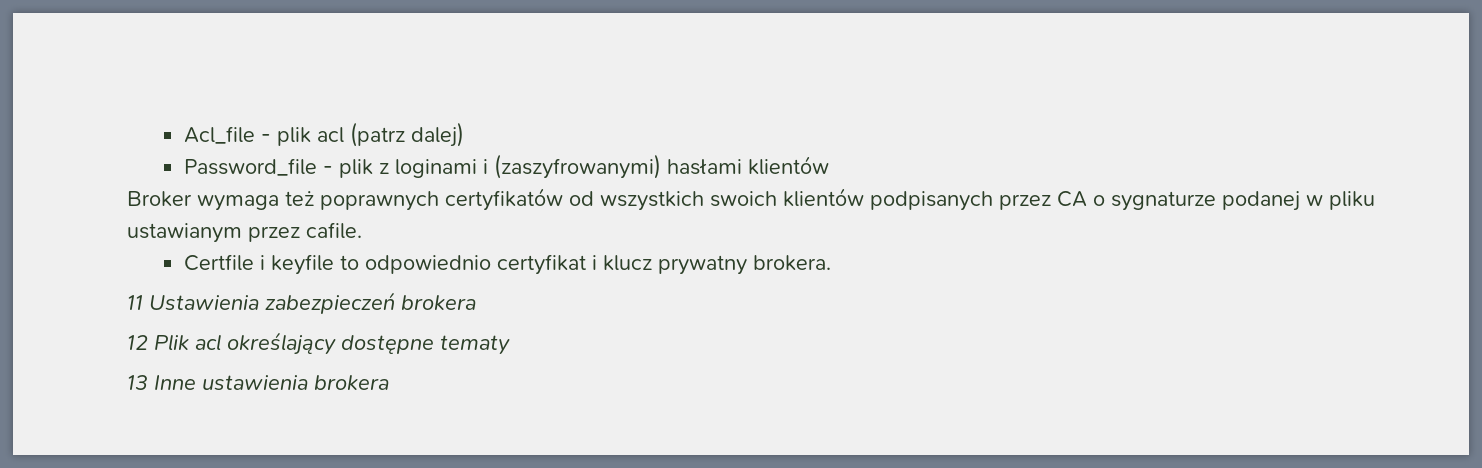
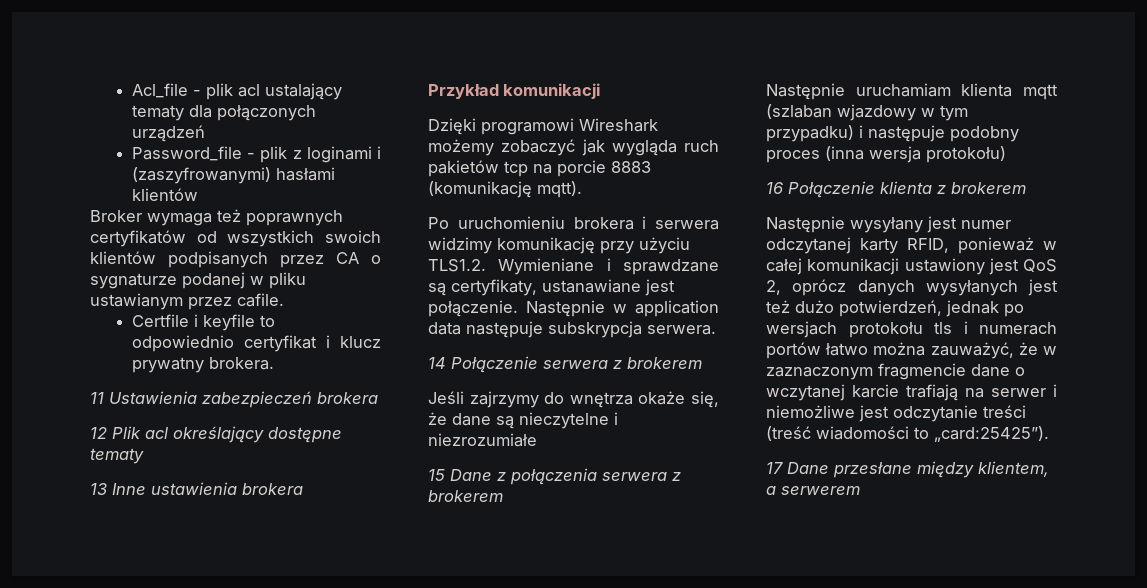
[350,122,465,147] (patrz dalej) -> [265,83,343,100] [132,105,317,121] [132,125,206,142] ustalający tematy dla połączonych urządzeń
(389, 382) none -> [428,83,601,99] [428,118,658,135] [428,139,719,156] [428,160,651,177] [428,181,582,198] [428,216,719,230] [428,237,690,254] [428,258,719,275] [428,279,675,296] [428,300,719,317] [428,321,716,338] [428,356,702,373] [428,391,719,408] [428,412,618,429] [428,433,537,447] [428,468,681,485] [428,490,503,502] [766,83,1058,100] [766,104,968,121] [766,125,1019,142] [766,146,1006,163] [766,181,1026,198] [766,216,1011,233] [766,237,1057,254] [766,258,1057,275] [766,279,1058,296] [766,300,1024,317] [766,321,1057,338] [766,342,1057,359] [766,363,1025,380] [766,384,1057,401] [766,405,1026,422] [766,426,1049,442] [766,461,1049,478] [766,486,860,495] // Przykład komunikacji // Dzięki programowi Wireshark możemy zobaczyć jak wygląda ruch pakietów tcp na porcie 8883 (komunikację mqtt). // Po uruchomieniu brokera i serwera widzimy komunikację przy użyciu TLS1.2. Wymieniane i sprawdzane są certyfikaty, ustanawiane jest połączenie. Następnie w application data następuje subskrypcja serwera. // 14 Połączenie serwera z brokerem // Jeśli zajrzymy do wnętrza okaże się, że dane są nieczytelne i niezrozumiałe // 15 Dane z połączenia serwera z brokerem // Następnie uruchamiam klienta mqtt (szlaban wjazdowy w tym przypadku) i następuje podobny proces (inna wersja protokołu) // 16 Połączenie klienta z brokerem // Następnie wysyłany jest numer odczytanej karty RFID, ponieważ w całej komunikacji ustawiony jest QoS 2, oprócz danych wysyłanych jest też dużo potwierdzeń, jednak po wersjach protokołu tls i numerach portów łatwo można zauważyć, że w zaznaczonym fragmencie dane o wczytanej karcie trafiają na serwer i niemożliwe jest odczytanie treści (treść wiadomości to „card:25425”). // 17 Dane przesłane między klientem, a serwerem

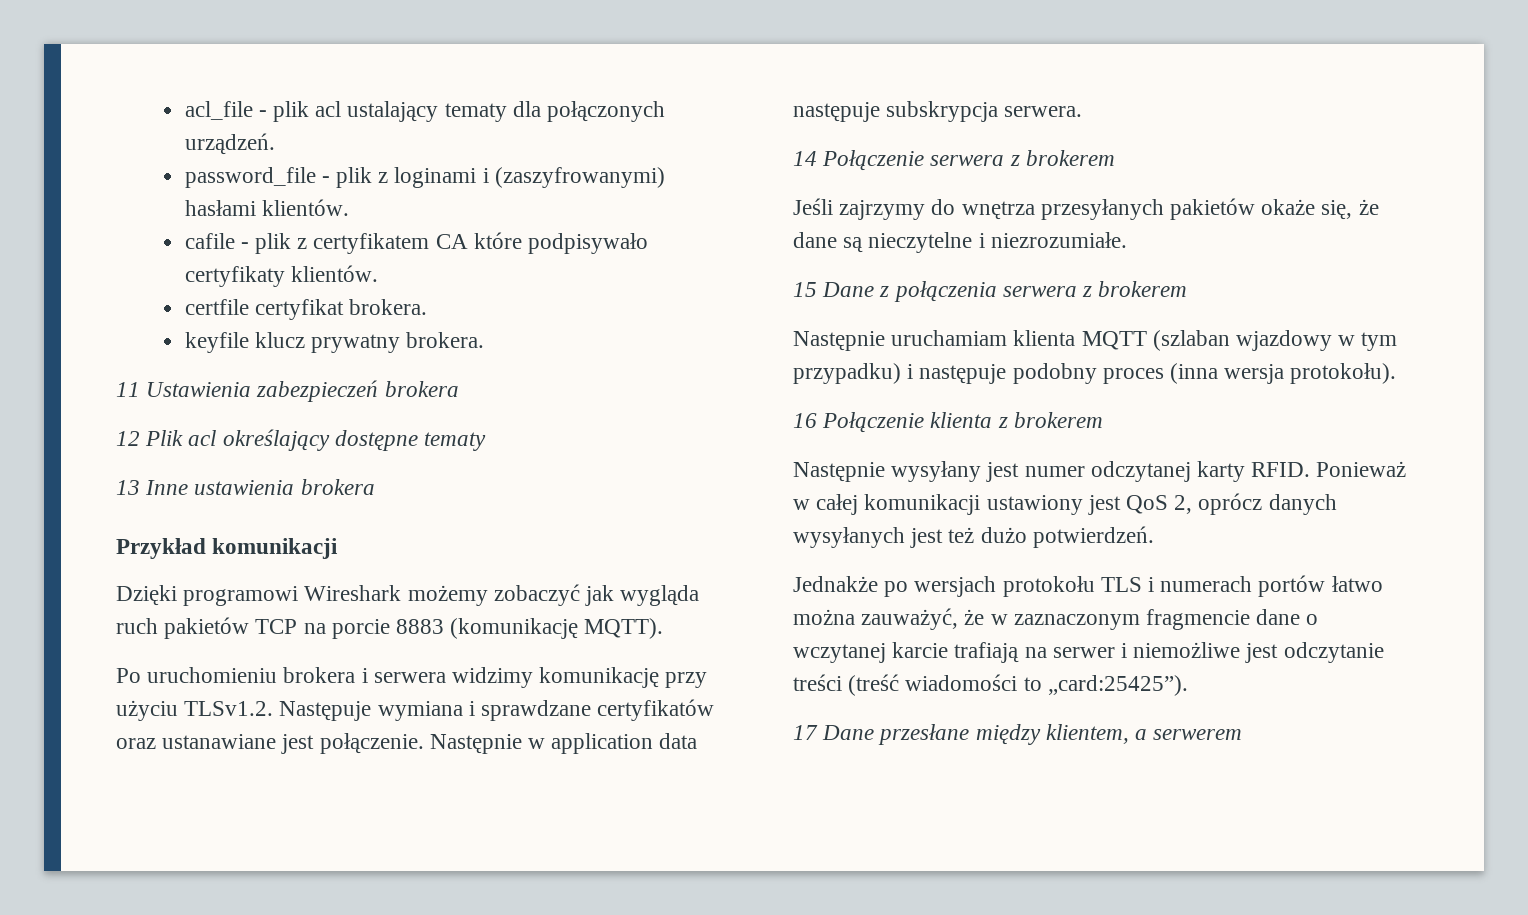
[132,83,189,98] Acl_file -> [184,101,253,120] acl_file
[132,125,206,142] [132,146,243,161] urządzeń // Password_file -> [184,133,275,155] [184,167,316,188] urządzeń. // password_file
[132,188,199,201] [90,209,343,226] [90,230,381,247] [90,251,381,268] [90,272,306,289] [90,293,284,310] [132,314,276,331] [132,335,331,352] klientów // Broker wymaga też poprawnych certyfikatów od wszystkich swoich klientów podpisanych przez CA o sygnaturze podanej w pliku ustawianym przez cafile. // Certfile i keyfile to odpowiednio certyfikat i -> [261,199,349,216] [184,232,649,254] [184,265,378,287] [184,299,427,320] [184,332,249,353] klientów. // cafile - plik z certyfikatem CA które podpisywało certyfikaty klientów. // certfile certyfikat brokera. // keyfile
[504,161,528,177] tcp -> [255,619,298,634] TCP
[537,181,582,198] mqtt). -> [584,618,664,639] MQTT).
[428,258,719,275] [428,279,537,296] TLS1.2. Wymieniane i sprawdzane są certyfikaty, -> [184,699,715,721] [116,738,156,749] TLSv1.2. Następuje wymiana i sprawdzane certyfikatów oraz
(633, 400) none -> [1040,198,1256,220] przesyłanych pakietów
[428,433,537,447] niezrozumiałe -> [990,232,1127,248] niezrozumiałe.
[1023,84,1058,100] mqtt -> [1081,331,1147,350] MQTT
[926,146,1006,163] protokołu) -> [1290,363,1397,384] protokołu).
[907,237,1034,254] RFID, ponieważ -> [1251,461,1407,477] RFID. Ponieważ
[839,300,999,317] potwierdzeń, jednak -> [1032,526,1154,548] [793,576,878,592] potwierdzeń. // Jednakże
[934,322,952,334] tls -> [1100,577,1142,592] TLS

